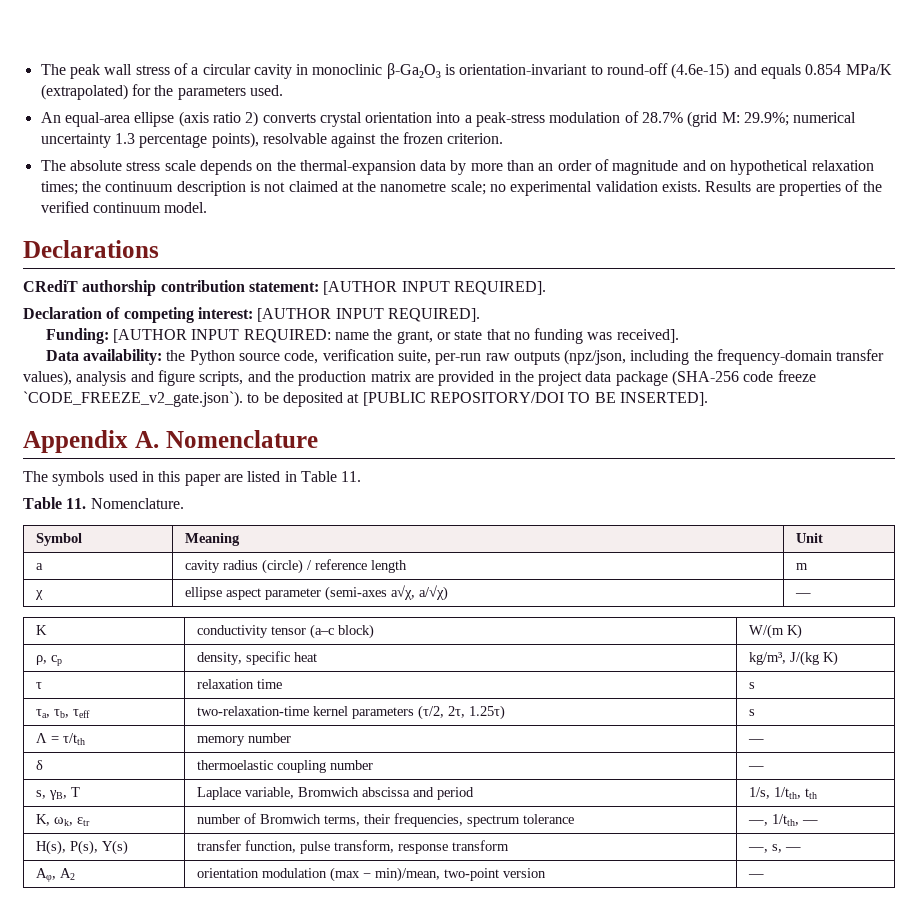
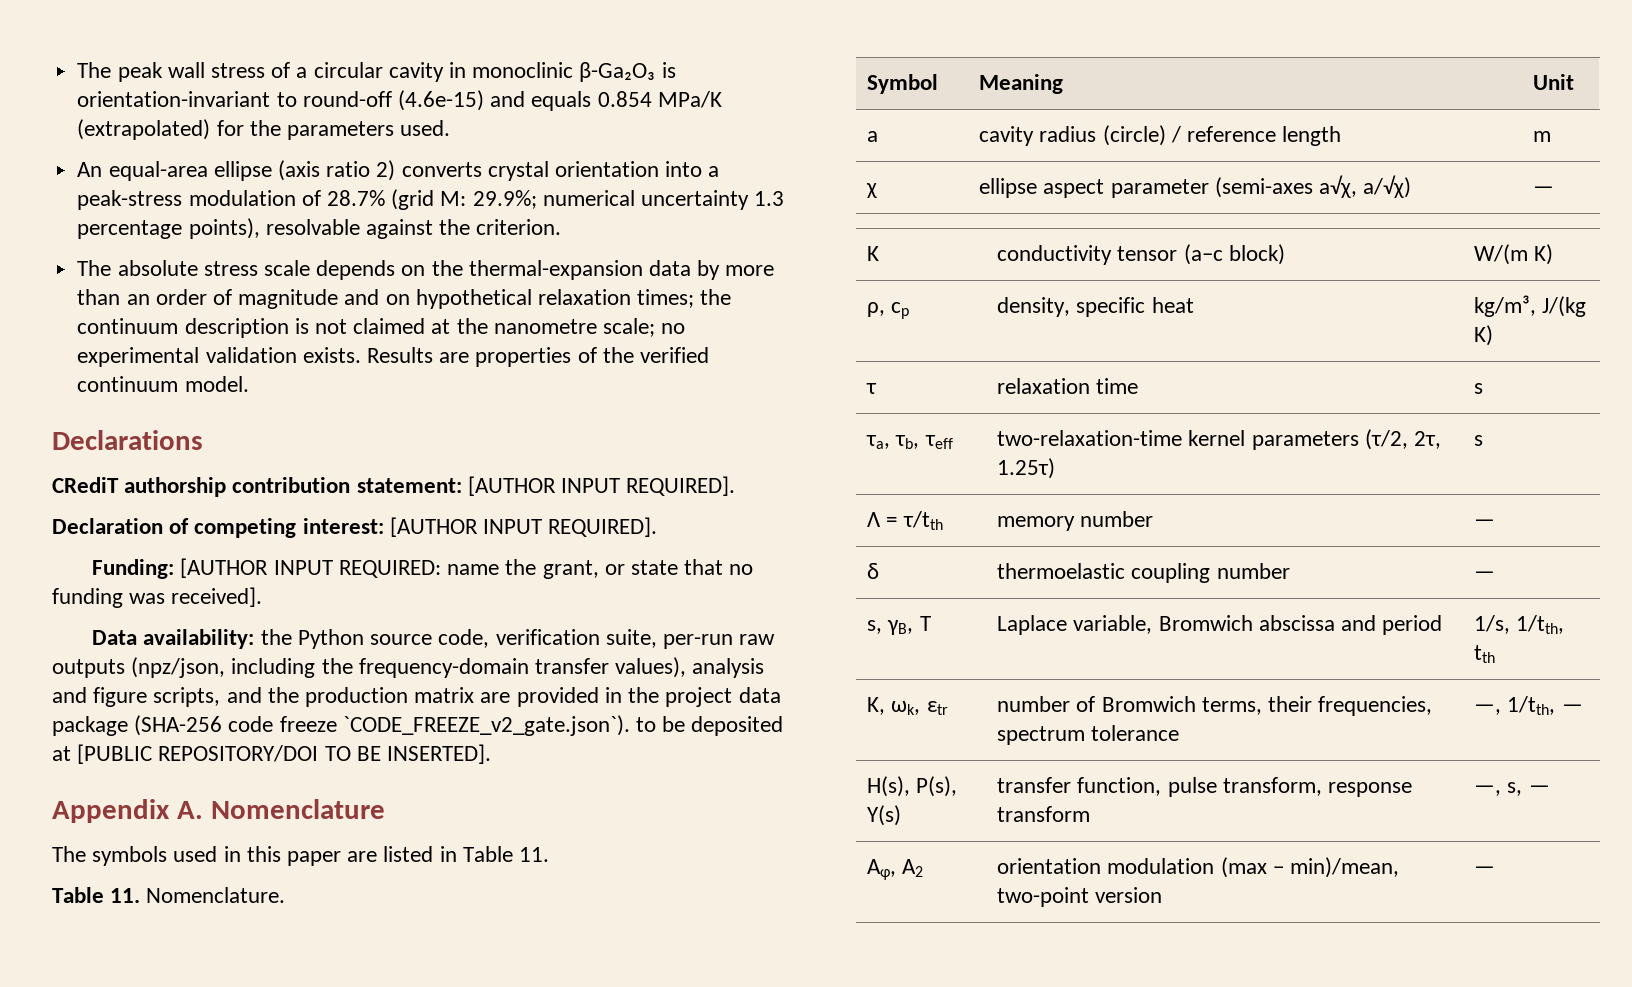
[402,132,443,144] frozen -> (471, 227) none

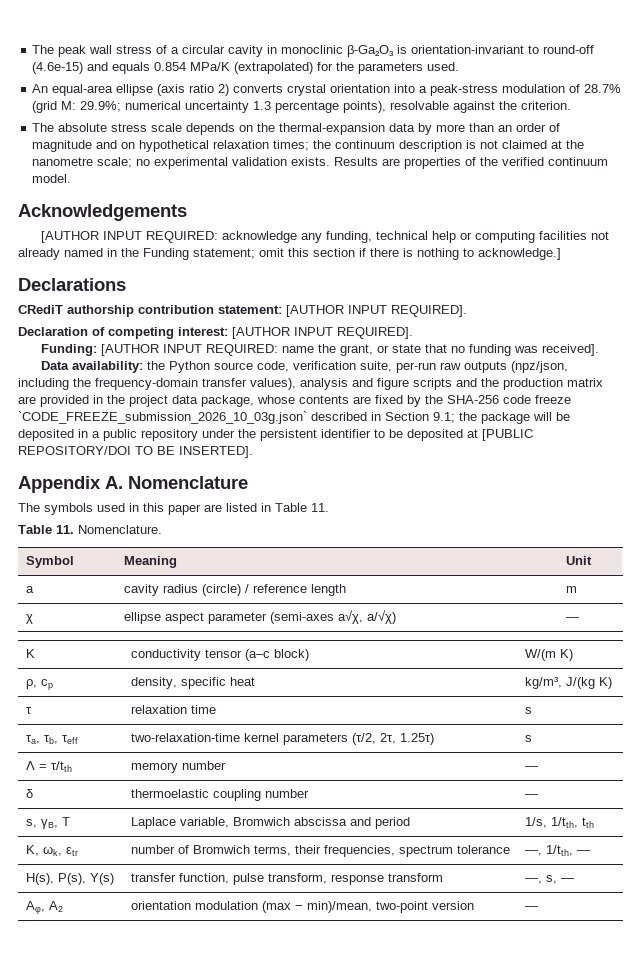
(249, 384) none -> [18,204,187,221] [41,231,610,243] [18,248,561,260] // Acknowledgements // [AUTHOR INPUT REQUIRED: acknowledge any funding, technical help or computing facilities not already named in the Funding statement; omit this section if there is nothing to acknowledge.]
[153,687,221,707] scripts, -> [413,378,452,390] scripts
[52,715,630,736] package (SHA-256 code freeze `CODE_FREEZE_v2_gate.json`). -> [201,395,571,407] [18,411,570,424] [18,429,371,441] package, whose contents are fixed by the SHA-256 code freeze `CODE_FREEZE_submission_2026_10_03g.json` described in Section 9.1; the package will be deposited in a public repository under the persistent identifier

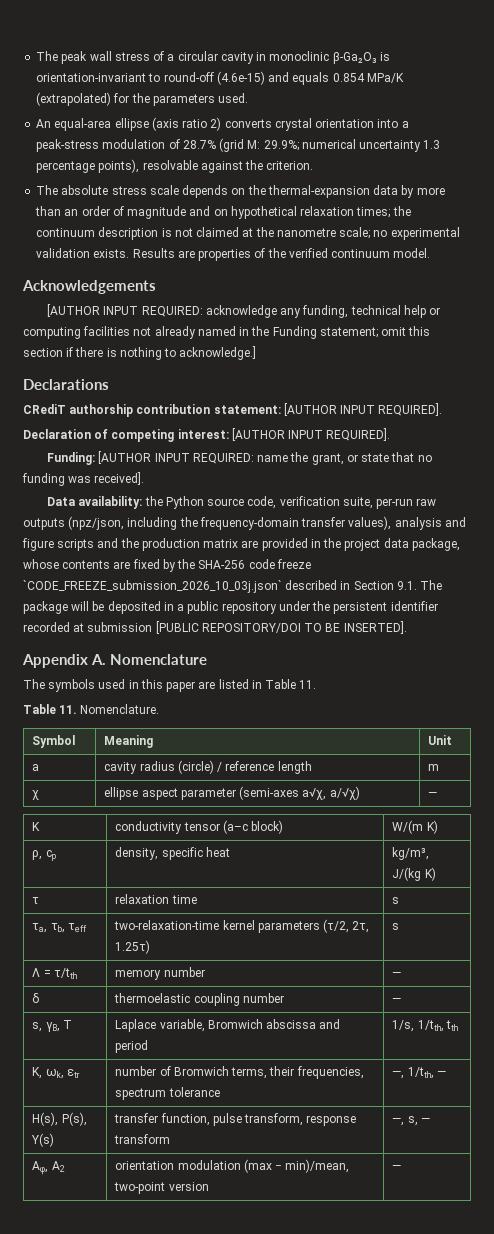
[18,411,307,424] `CODE_FREEZE_submission_2026_10_03g.json` -> [23,580,282,593] `CODE_FREEZE_submission_2026_10_03j.json`
[433,412,477,423] 9.1; the -> [396,580,443,590] 9.1. The
[374,429,478,441] to be deposited at -> [23,622,153,632] recorded at submission

